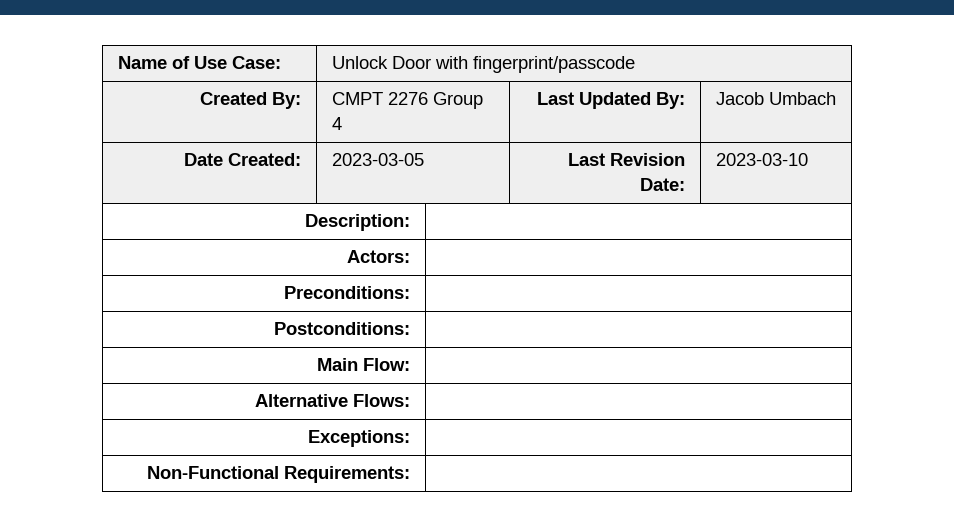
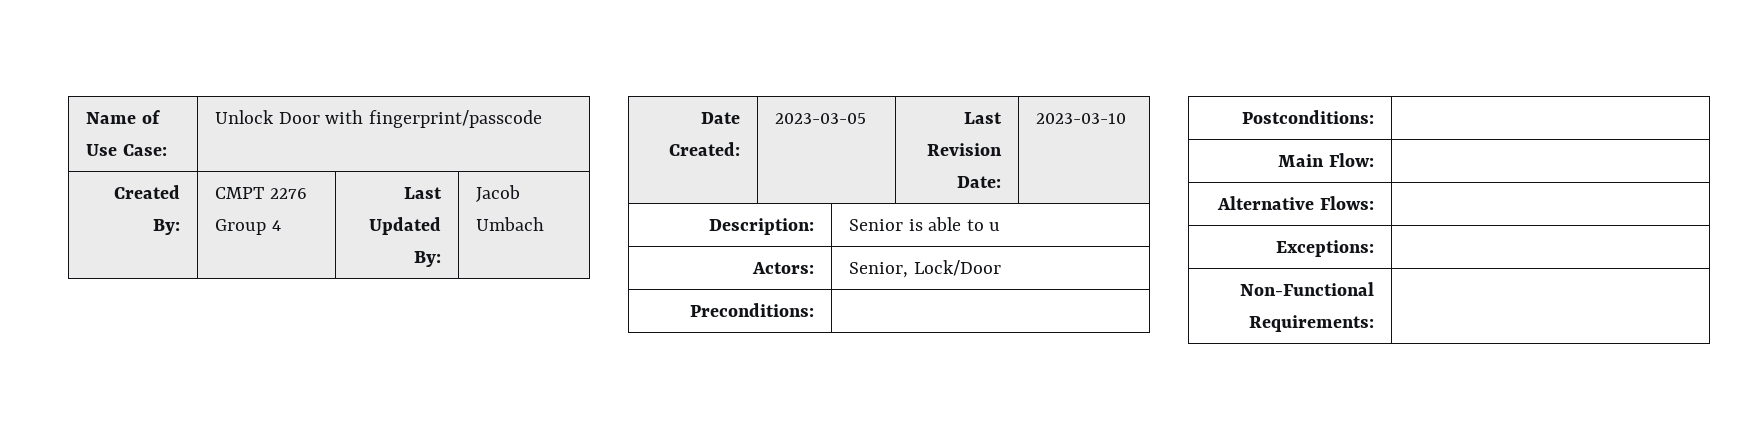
(411, 222) none -> [849,217,1001,231] Senior is able to u
(411, 256) none -> [849,260,1001,278] Senior, Lock/Door

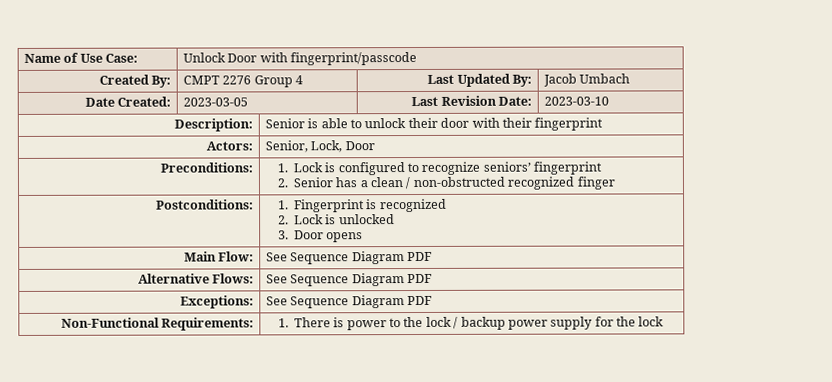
[989,222,1001,231] u -> [364,117,604,131] unlock their door with their fingerprint
[913,260,1001,276] Lock/Door -> [310,140,375,153] Lock, Door
[1241,110,1374,124] [1278,153,1374,167] [1217,196,1374,210] [1275,240,1374,257] [1239,282,1374,296] [1248,315,1374,332] // Postconditions: | // Main Flow: | // Alternative Flows: | // Exceptions: | // Non-Functional Requirements: | -> [276,161,603,176] [276,176,615,190] [156,199,255,210] [277,198,447,213] [277,214,395,225] [277,230,364,243] [183,251,255,262] [265,251,433,265] [137,273,255,284] [265,273,433,287] [180,295,255,309] [265,295,433,309] [60,317,255,331] [277,316,665,331] 1. Lock is configured to recognize seniors’ fingerprint // 2. Senior has a clean / non-obstructed recognized finger // Postconditions: | 1. Fingerprint is recognized // 2. Lock is unlocked // 3. Door opens // Main Flow: | See Sequence Diagram PDF // Alternative Flows: | See Sequence Diagram PDF // Exceptions: | See Sequence Diagram PDF // Non-Functional Requirements: | 1. There is power to the lock / backup power supply for the lock

